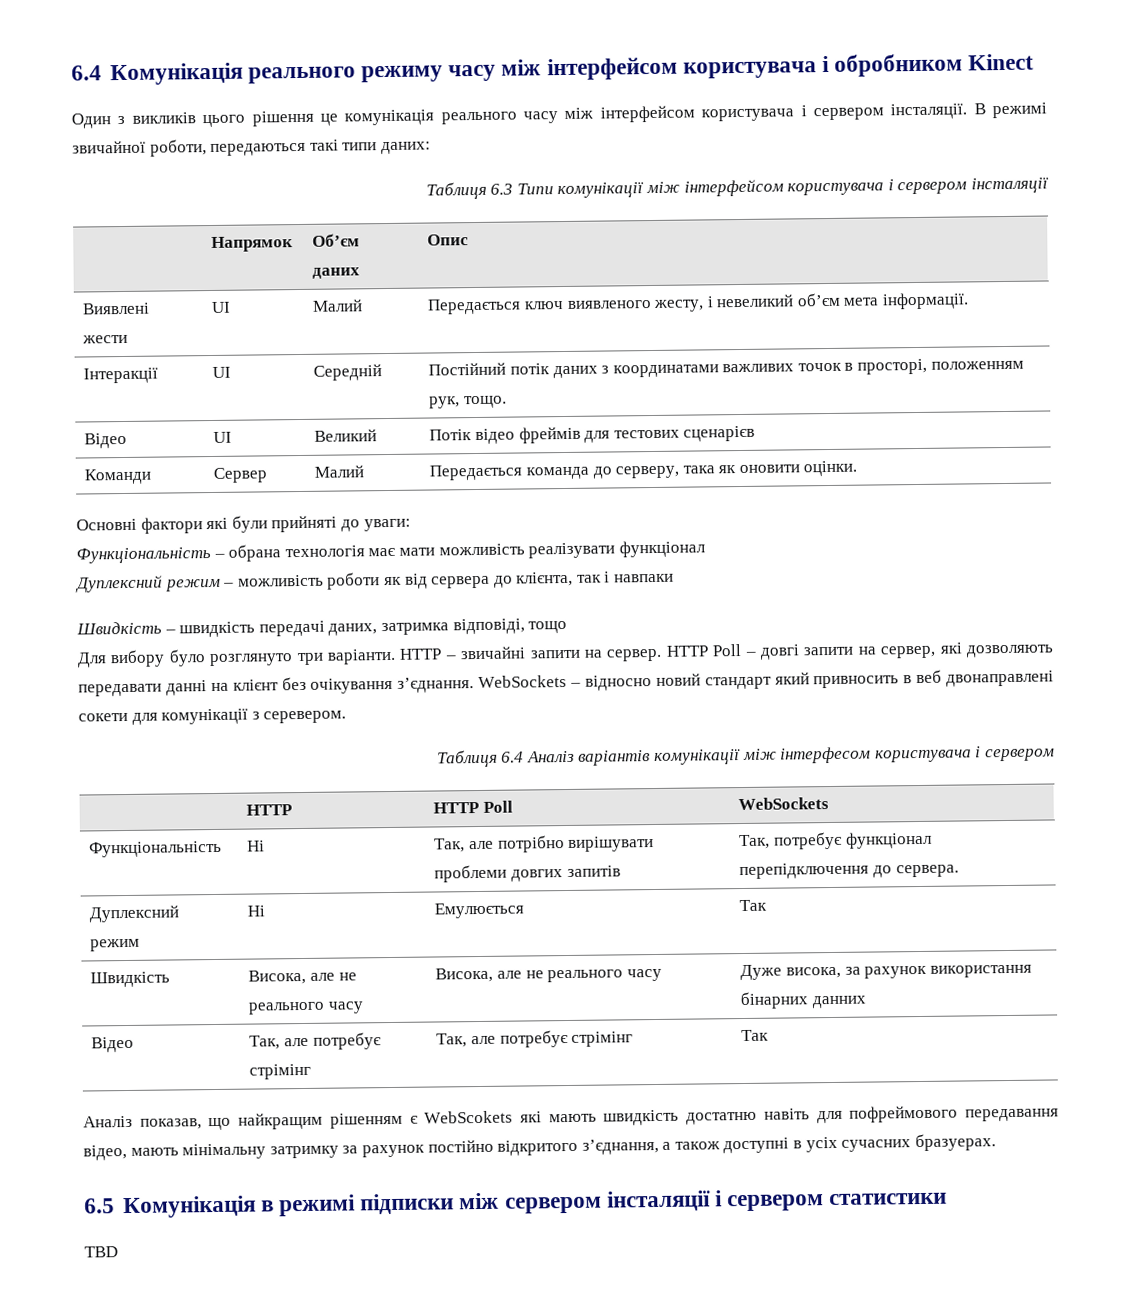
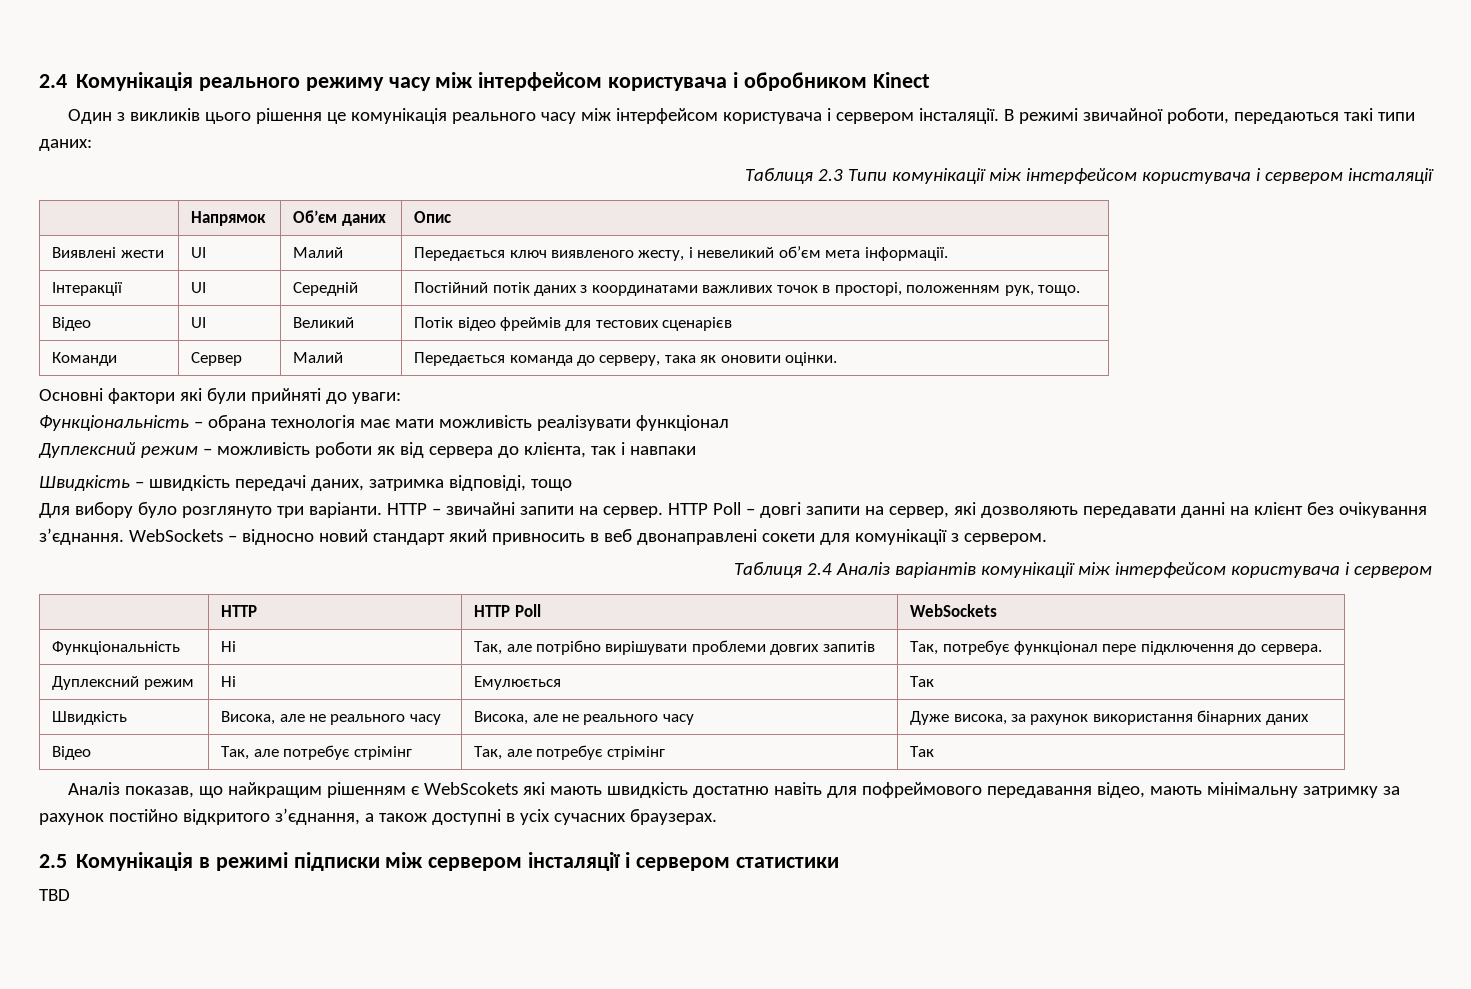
[71,65,102,81] 6.4 -> [39,74,67,88] 2.4
[490,183,514,195] 6.3 -> [818,169,844,181] 2.3
[263,710,347,724] [436,749,525,768] серевером. // Таблиця 6.4 -> [963,533,1047,545] [734,562,833,578] сервером. // Таблиця 2.4
[780,746,872,764] інтерфесом -> [1115,562,1227,578] інтерфейсом
[739,862,870,880] перепідключення -> [1102,641,1234,655] пере підключення
[811,995,866,1009] данних -> [1265,714,1309,725] даних
[914,1133,996,1152] [84,1198,115,1214] бразуерах. // 6.5 -> [629,809,717,825] [39,854,67,868] браузерах. // 2.5

